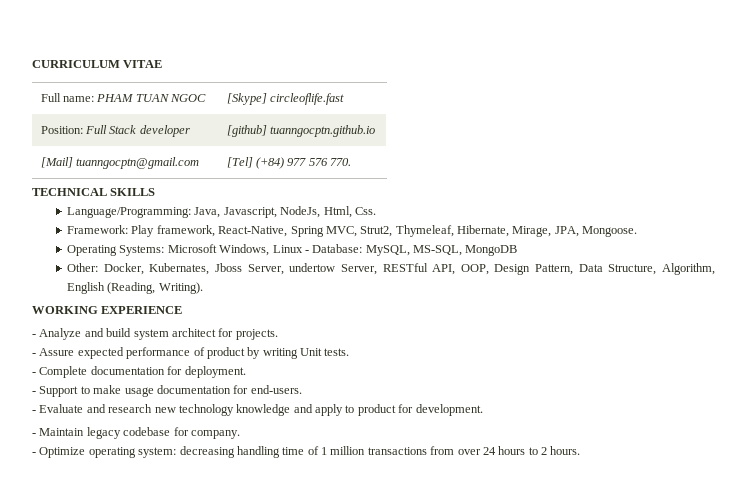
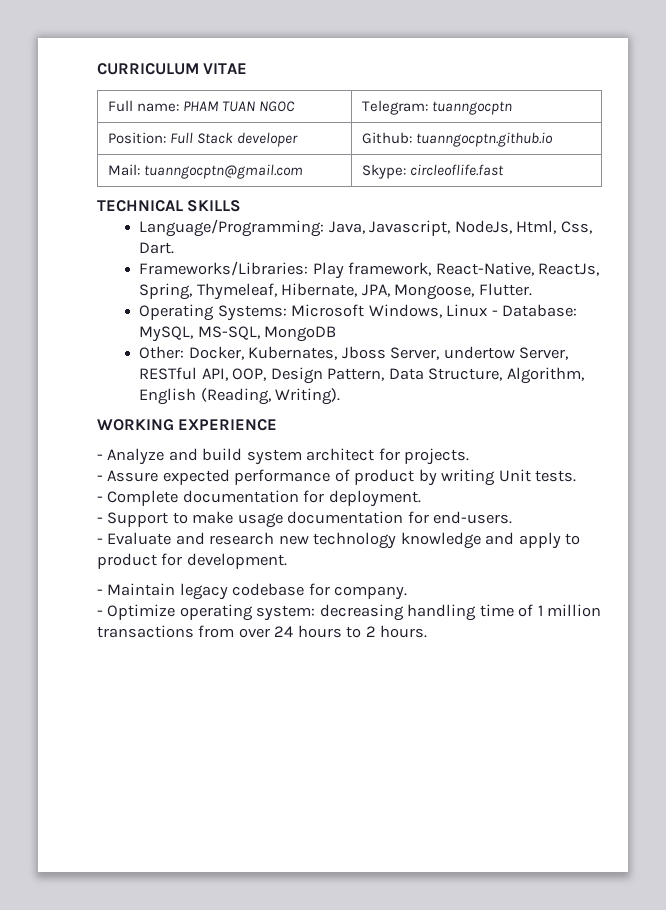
[226,93,345,105] [Skype] circleoflife.fast -> [361,100,512,115] Telegram: tuanngocptn
[226,125,267,137] [github] -> [361,132,412,144] Github:
[40,157,73,168] [Mail] -> [107,164,140,176] Mail:
[226,157,352,169] [Tel] (+84) 977 576 770. -> [361,164,504,179] Skype: circleoflife.fast
[354,207,376,215] [67,225,638,237] Css. // Framework: Play framework, React-Native, Spring MVC, Strut2, Thymeleaf, Hibernate, Mirage, JPA, Mongoose. -> [560,221,592,234] [139,242,175,254] [139,261,600,279] [139,283,532,300] Css, Dart. // Frameworks/Libraries: Play framework, React-Native, ReactJs, Spring, Thymeleaf, Hibernate, JPA, Mongoose, Flutter.

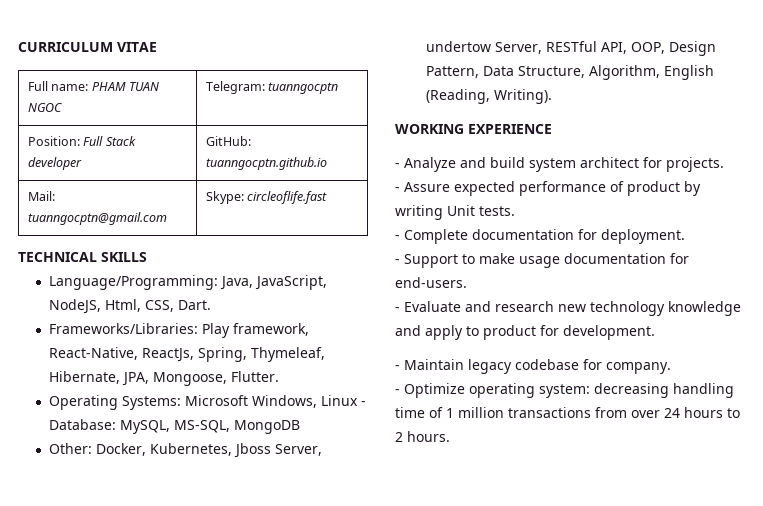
[361,132,412,144] Github: -> [205,136,251,146] GitHub:
[369,220,592,236] Javascript, NodeJs, Html, Css, -> [255,275,328,290] [49,299,175,314] JavaScript, NodeJS, Html, CSS,
[248,346,338,360] Kubernates, -> [150,443,233,456] Kubernetes,

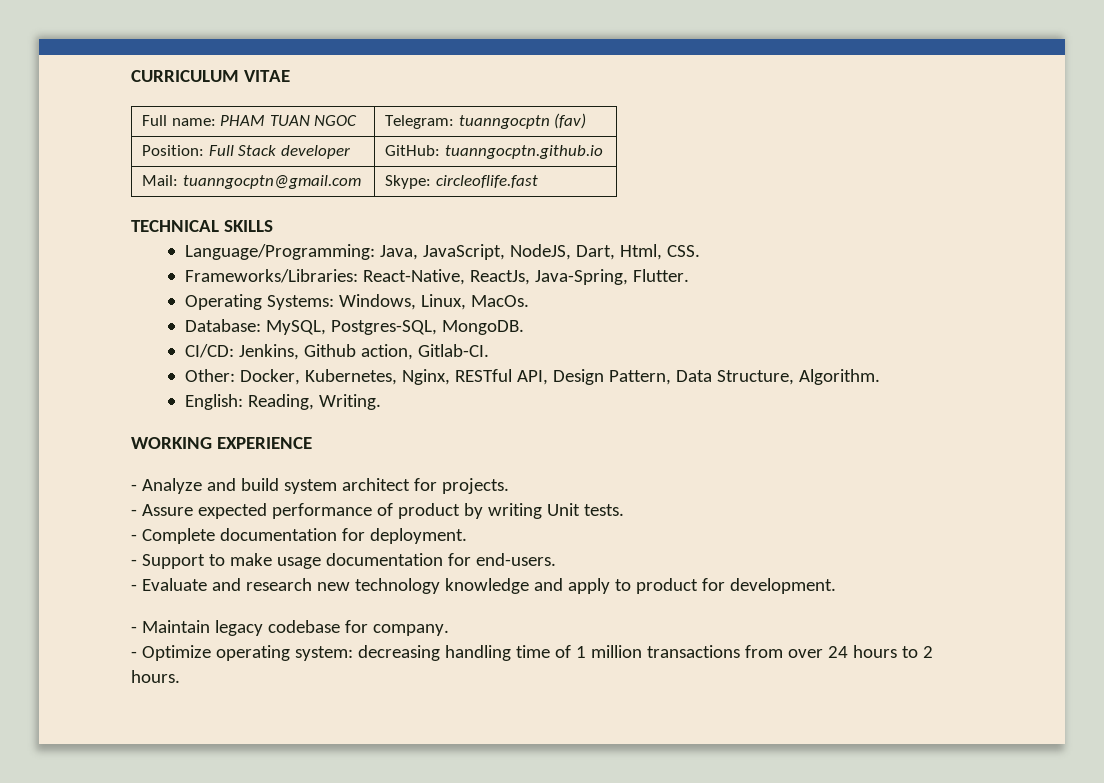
(339, 88) none -> [554,113,587,129] (fav)
[105,299,212,312] [49,323,310,338] [49,347,326,362] [49,371,280,386] [49,395,367,410] [49,419,301,434] Html, CSS, Dart. // Frameworks/Libraries: Play framework, React-Native, ReactJs, Spring, Thymeleaf, Hibernate, JPA, Mongoose, Flutter. // Operating Systems: Microsoft Windows, Linux - Database: MySQL, MS-SQL, MongoDB -> [576,244,701,260] [185,269,690,285] [185,294,530,310] [185,319,525,335] [185,344,490,360] Dart, Html, CSS. // Frameworks/Libraries: React-Native, ReactJs, Java-Spring, Flutter. // Operating Systems: Windows, Linux, MacOs. // Database: MySQL, Postgres-SQL, MongoDB. // CI/CD: Jenkins, Github action, Gitlab-CI.
[234,443,323,458] [426,41,543,54] Jboss Server, undertow Server, -> [402,369,451,385] Nginx,
[631,42,666,54] OOP, -> (549, 377) none
[589,65,715,80] [426,89,553,104] Algorithm, English (Reading, Writing). -> [799,369,881,385] [185,394,382,410] Algorithm. // English: Reading, Writing.

